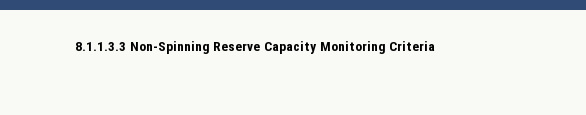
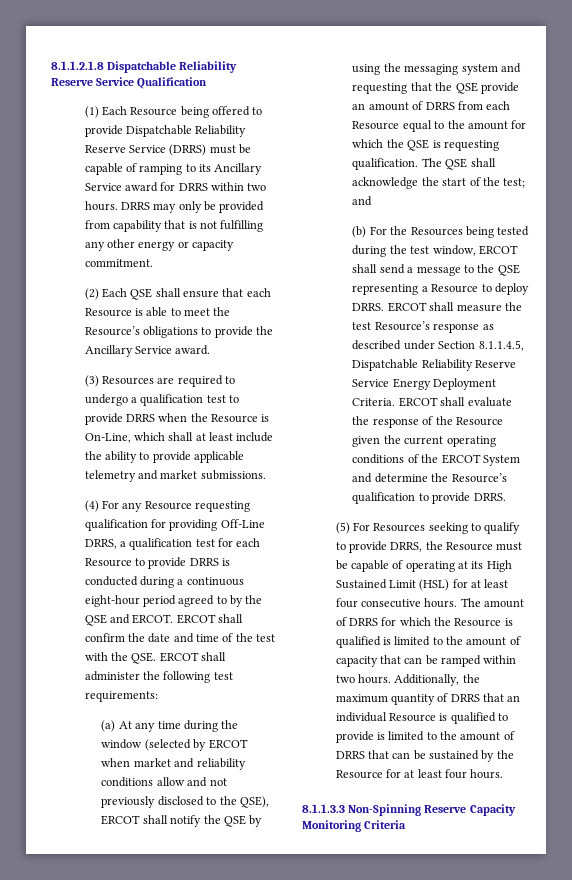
(75, 46) none -> [51,61,238,73] [51,77,208,89] [84,106,263,118] [84,125,247,137] [84,144,252,156] [84,163,263,175] [84,182,267,192] [84,201,265,213] [84,220,264,232] [84,239,235,251] [84,259,153,267] [84,288,271,300] [84,307,231,317] [84,326,274,338] [84,345,211,357] [84,375,236,387] [84,394,240,406] [84,413,270,425] [84,432,274,443] [84,451,245,463] [84,470,266,482] [84,500,251,512] [84,519,265,531] [84,538,261,550] [84,557,231,569] [84,576,244,588] [84,595,263,607] [84,614,244,626] [84,633,276,643] [84,652,227,664] [84,671,233,683] [84,691,158,702] [101,720,239,732] [101,739,248,751] [101,758,246,770] [101,777,227,787] [101,796,269,808] [101,815,263,827] [352,63,521,75] [352,82,519,94] [352,101,511,111] [352,120,527,132] [352,139,499,151] [352,158,496,170] [352,177,526,189] [352,196,373,206] [352,226,530,238] [352,245,518,257] [352,264,520,276] [352,283,529,295] [352,302,522,312] [352,321,494,333] [352,340,524,351] [352,359,517,371] [352,378,497,390] [352,397,512,407] [352,416,503,428] [352,435,496,447] [352,454,520,466] [352,473,507,483] [352,492,506,504] [335,522,521,534] [335,541,523,553] [335,560,512,572] [335,579,509,591] [335,598,525,608] [335,617,513,627] [335,636,521,648] [335,655,517,667] [335,674,480,686] [335,693,521,705] [335,712,509,724] [335,731,515,743] [335,750,514,762] [335,769,504,779] 8.1.1.2.1.8 Dispatchable Reliability Reserve Service Qualification // (1) Each Resource being offered to provide Dispatchable Reliability Reserve Service (DRRS) must be capable of ramping to its Ancillary Service award for DRRS within two hours. DRRS may only be provided from capability that is not fulfilling any other energy or capacity commitment. // (2) Each QSE shall ensure that each Resource is able to meet the Resource’s obligations to provide the Ancillary Service award. // (3) Resources are required to undergo a qualification test to provide DRRS when the Resource is On-Line, which shall at least include the ability to provide applicable telemetry and market submissions. // (4) For any Resource requesting qualification for providing Off-Line DRRS, a qualification test for each Resource to provide DRRS is conducted during a continuous eight-hour period agreed to by the QSE and ERCOT. ERCOT shall confirm the date and time of the test with the QSE. ERCOT shall administer the following test requirements: // (a) At any time during the window (selected by ERCOT when market and reliability conditions allow and not previously disclosed to the QSE), ERCOT shall notify the QSE by using the messaging system and requesting that the QSE provide an amount of DRRS from each Resource equal to the amount for which the QSE is requesting qualification. The QSE shall acknowledge the start of the test; and // (b) For the Resources being tested during the test window, ERCOT shall send a message to the QSE representing a Resource to deploy DRRS. ERCOT shall measure the test Resource’s response as described under Section 8.1.1.4.5, Dispatchable Reliability Reserve Service Energy Deployment Criteria. ERCOT shall evaluate the response of the Resource given the current operating conditions of the ERCOT System and determine the Resource’s qualification to provide DRRS. // (5) For Resources seeking to qualify to provide DRRS, the Resource must be capable of operating at its High Sustained Limit (HSL) for at least four consecutive hours. The amount of DRRS for which the Resource is qualified is limited to the amount of capacity that can be ramped within two hours. Additionally, the maximum quantity of DRRS that an individual Resource is qualified to provide is limited to the amount of DRRS that can be sustained by the Resource for at least four hours. //

